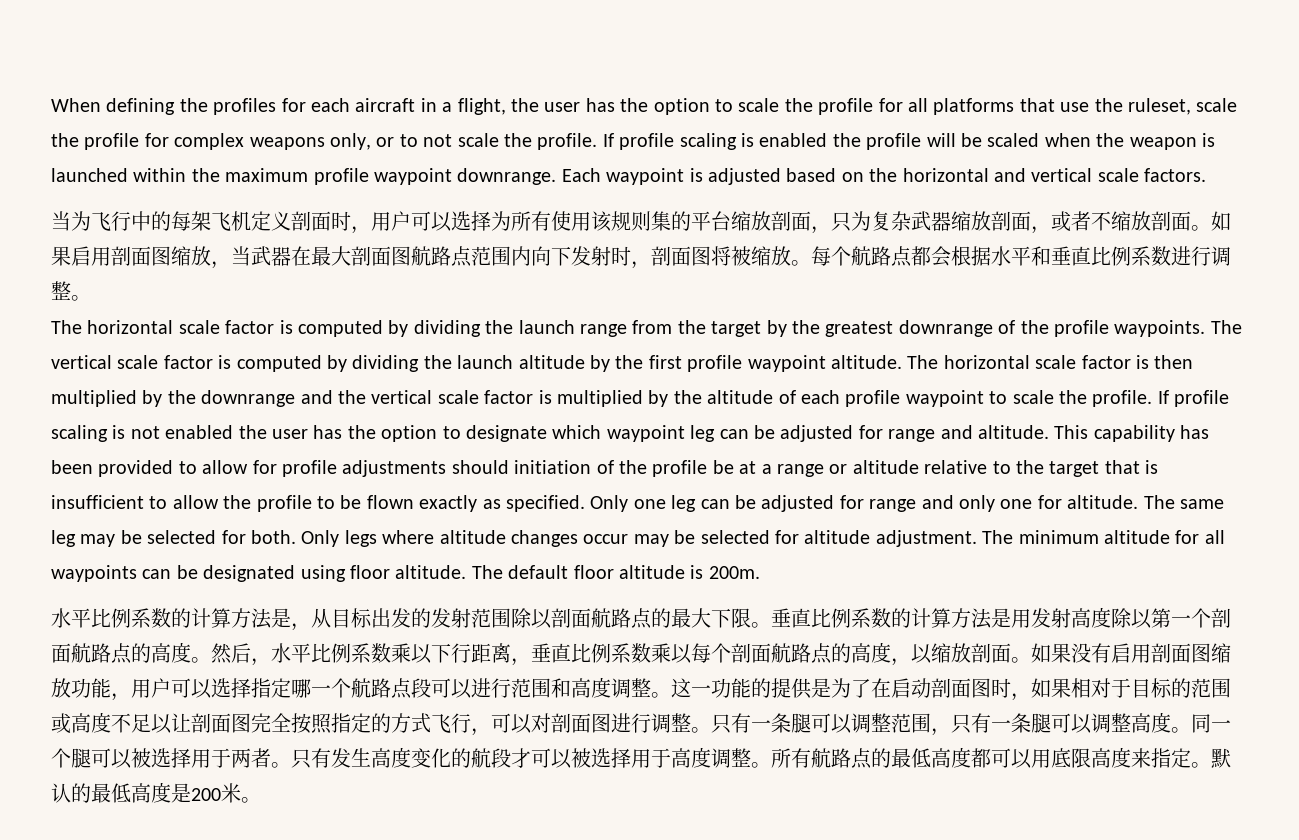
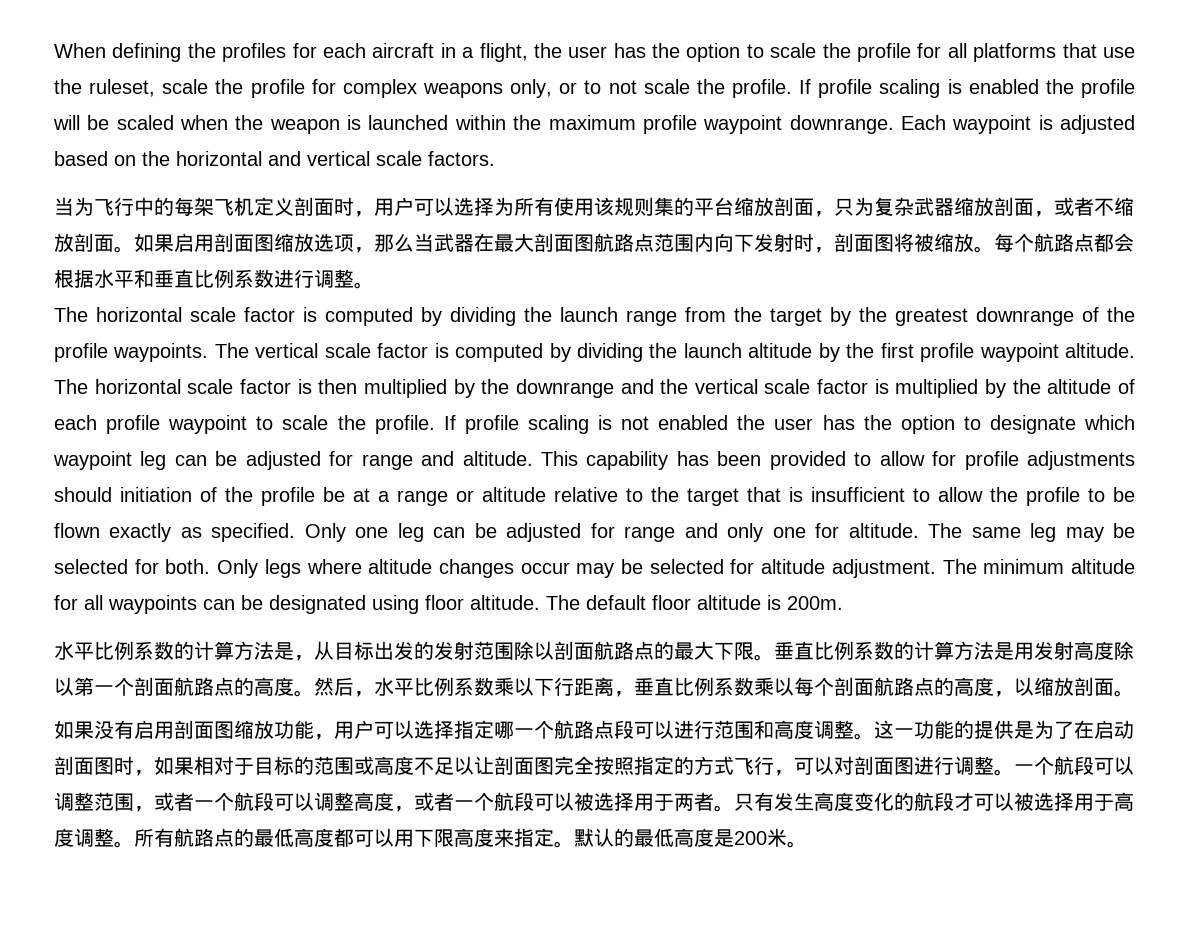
[211,261,231,269] ， -> [314,233,414,253] 选项，那么
(1031, 660) none -> (1134, 693) //
[711,713,811,734] 只有一条腿 -> [1014,756,1094,775] 一个航段
[951,712,1231,734] [51,748,91,768] 只有一条腿可以调整高度。同一个腿 -> [154,792,534,812] 或者一个航段可以调整高度，或者一个航段
[1051,748,1071,768] 底 -> [414,829,434,847] 下

